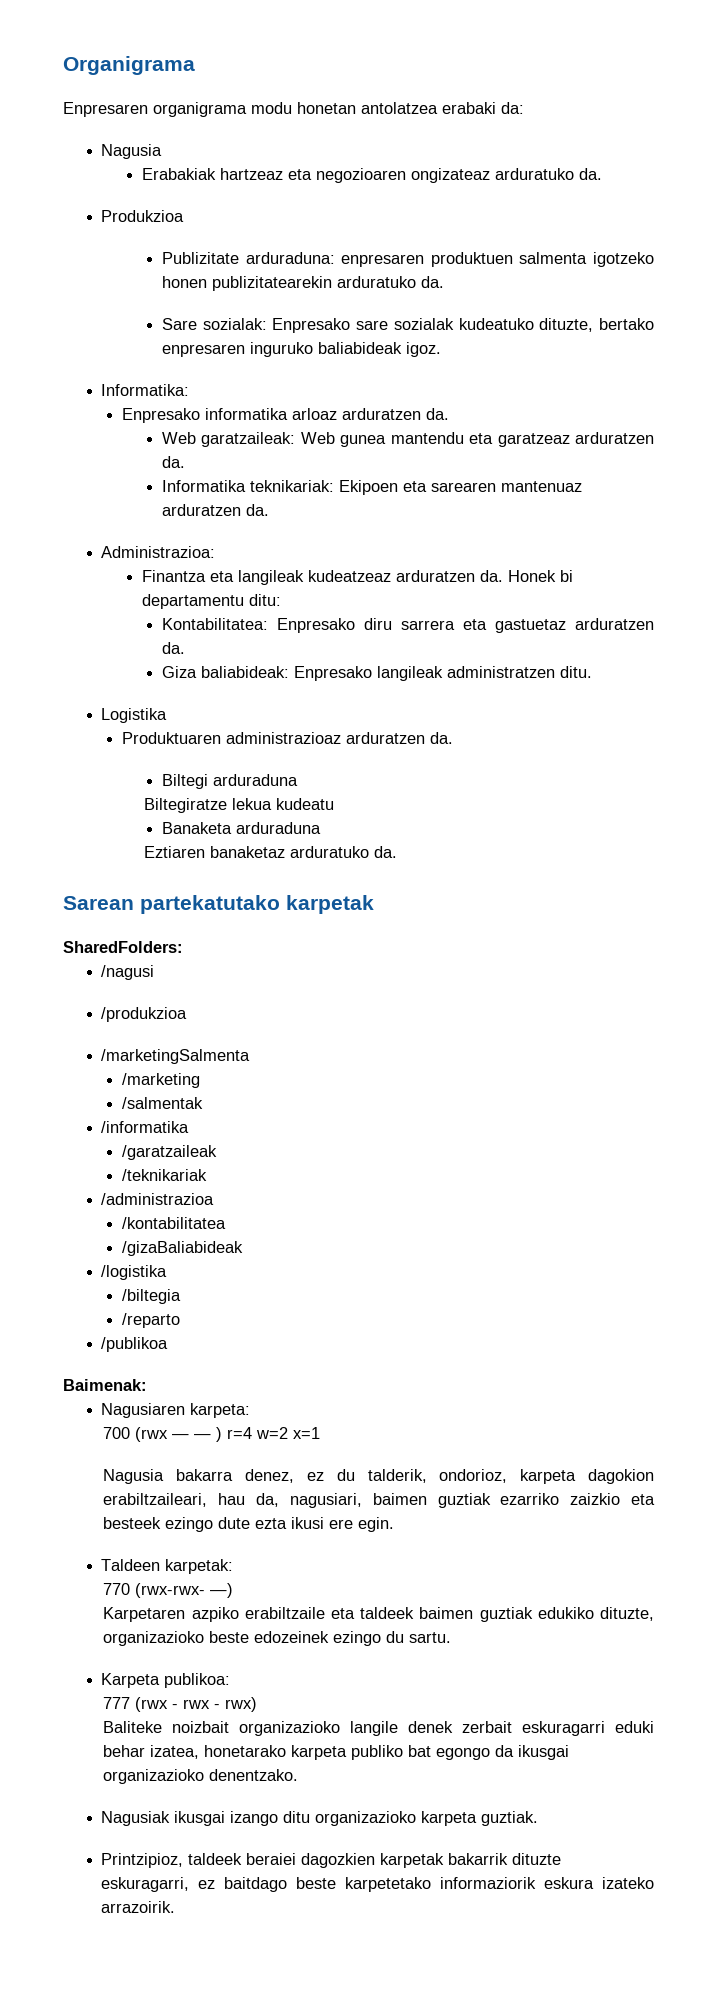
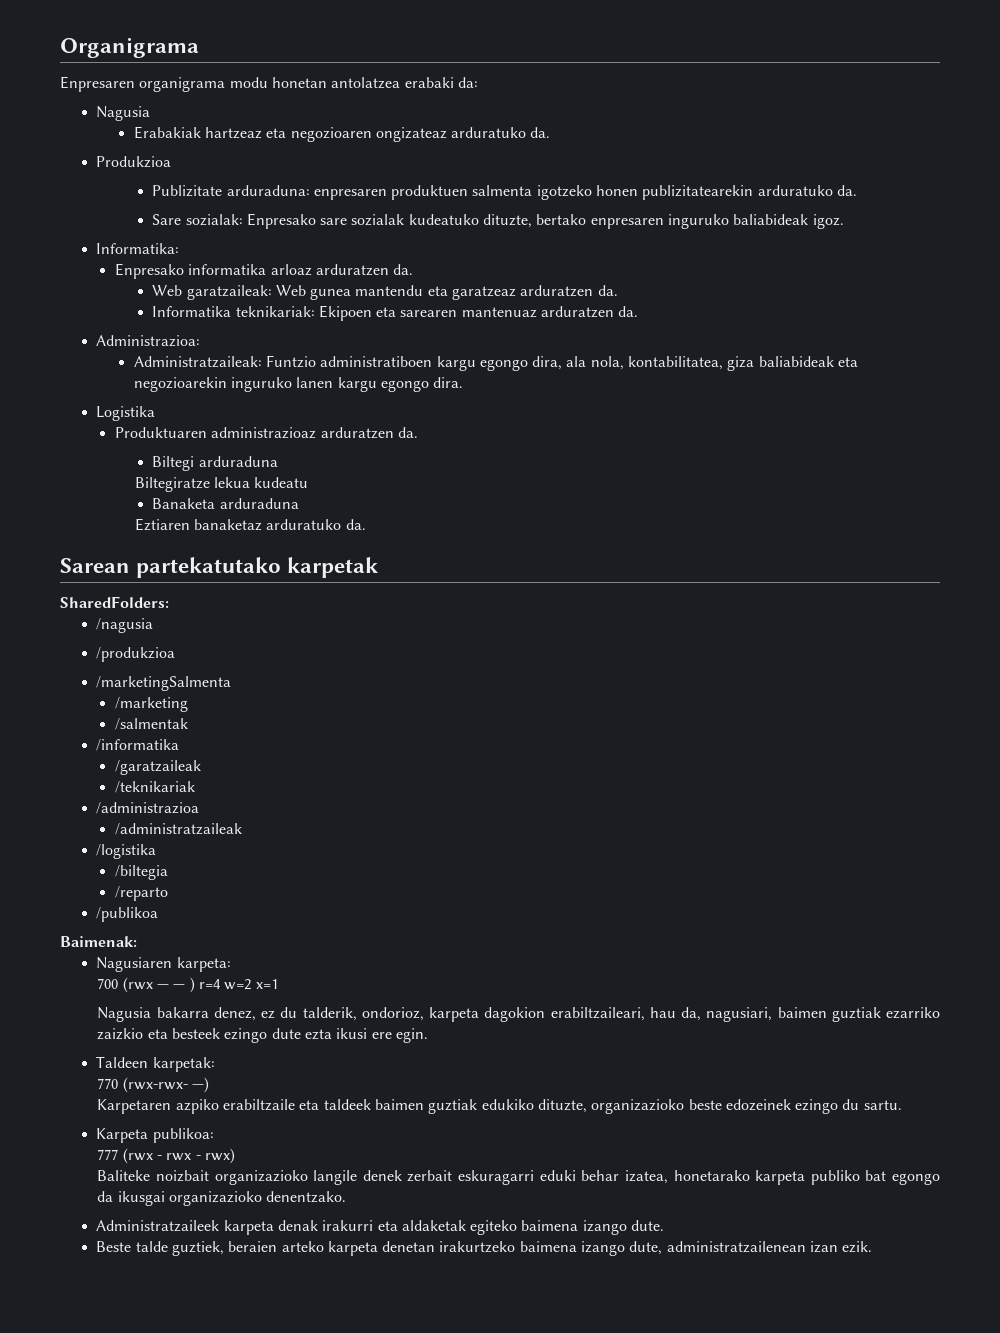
[141,570,573,585] [141,594,281,609] [162,618,654,633] [162,642,186,654] [162,666,593,681] Finantza eta langileak kudeatzeaz arduratzen da. Honek bi departamentu ditu: // Kontabilitatea: Enpresako diru sarrera eta gastuetaz arduratzen da. // Giza baliabideak: Enpresako langileak administratzen ditu. -> [133,355,859,371] [133,377,464,392] Administratzaileak: Funtzio administratiboen kargu egongo dira, ala nola, kontabilitatea, giza baliabideak eta negozioarekin inguruko lanen kargu egongo dira.
[101,965,155,980] /nagusi -> [96,618,154,633] /nagusia
[121,1217,226,1229] [121,1241,243,1256] /kontabilitatea // /gizaBaliabideak -> [114,823,242,835] /administratzaileak
[101,1811,539,1826] [101,1853,562,1868] [101,1877,654,1892] [101,1901,176,1913] Nagusiak ikusgai izango ditu organizazioko karpeta guztiak. // Printzipioz, taldeek beraiei dagozkien karpetak bakarrik dituzte eskuragarri, ez baitdago beste karpetetako informaziorik eskura izateko arrazoirik. -> [96,1220,665,1235] [96,1241,873,1256] Administratzaileek karpeta denak irakurri eta aldaketak egiteko baimena izango dute. // Beste talde guztiek, beraien arteko karpeta denetan irakurtzeko baimena izango dute, administratzailenean izan ezik.

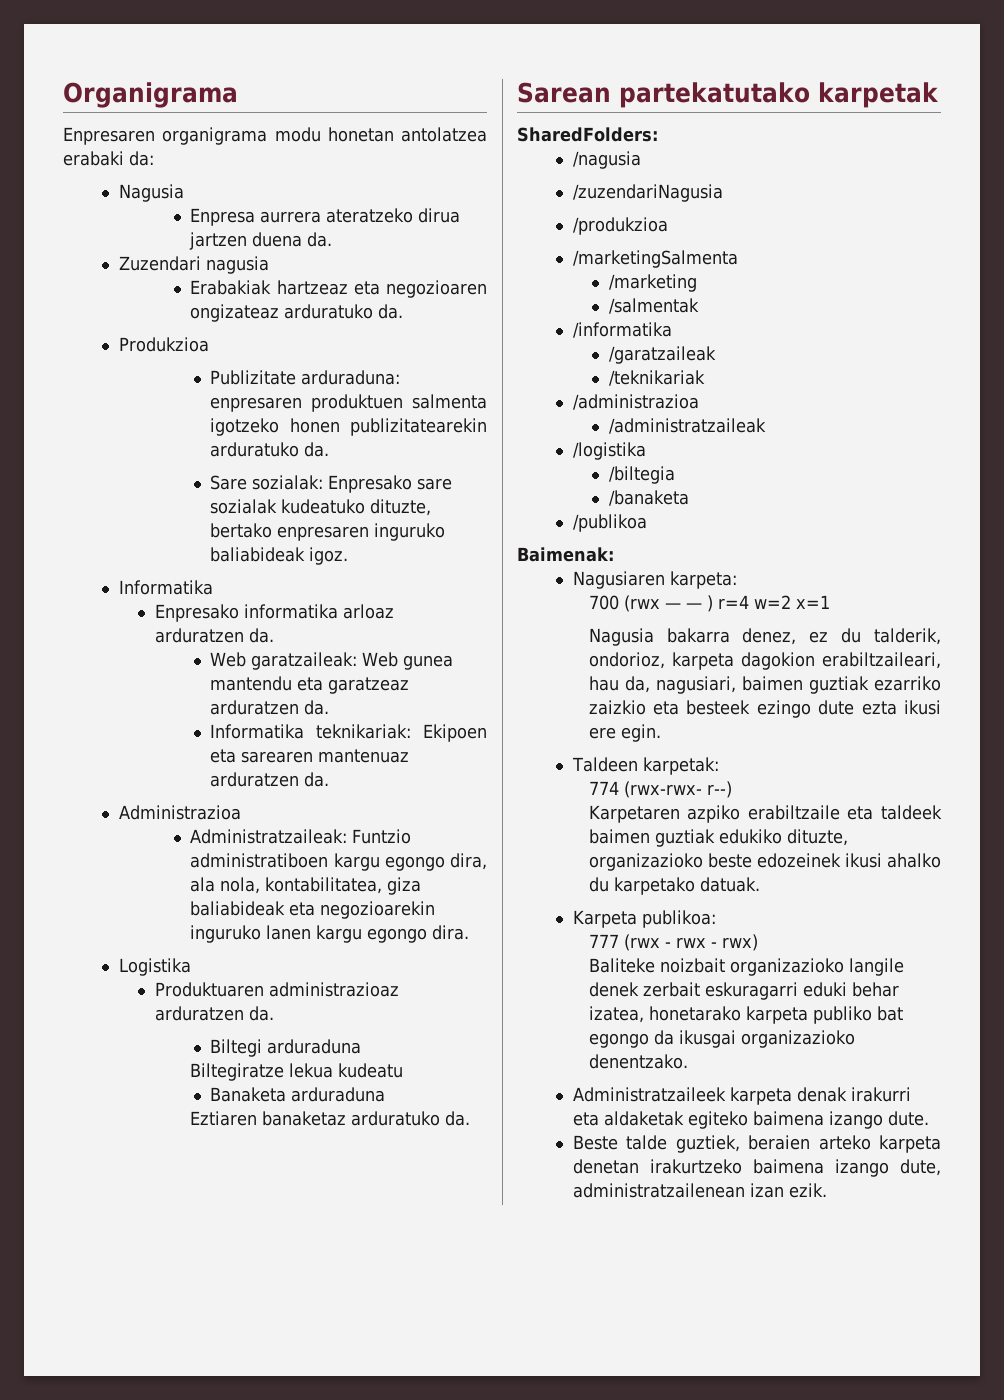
(151, 113) none -> [190,208,461,226] [189,232,333,250] [118,256,269,274] // Enpresa aurrera ateratzeko dirua jartzen duena da. // Zuzendari nagusia
[96,243,180,254] Informatika: -> [118,580,213,595] Informatika
[96,335,201,347] Administrazioa: -> [118,805,241,820] Administrazioa
(154, 625) none -> [572,184,723,202] // /zuzendariNagusia
[114,886,168,901] /reparto -> [608,490,689,506] /banaketa
[97,1077,209,1093] 770 (rwx-rwx- —) -> [588,781,732,798] 774 (rwx-rwx- r--)
[795,1099,902,1114] ezingo du sartu. -> [844,853,941,868] [588,877,760,895] ikusi ahalko du karpetako datuak.

